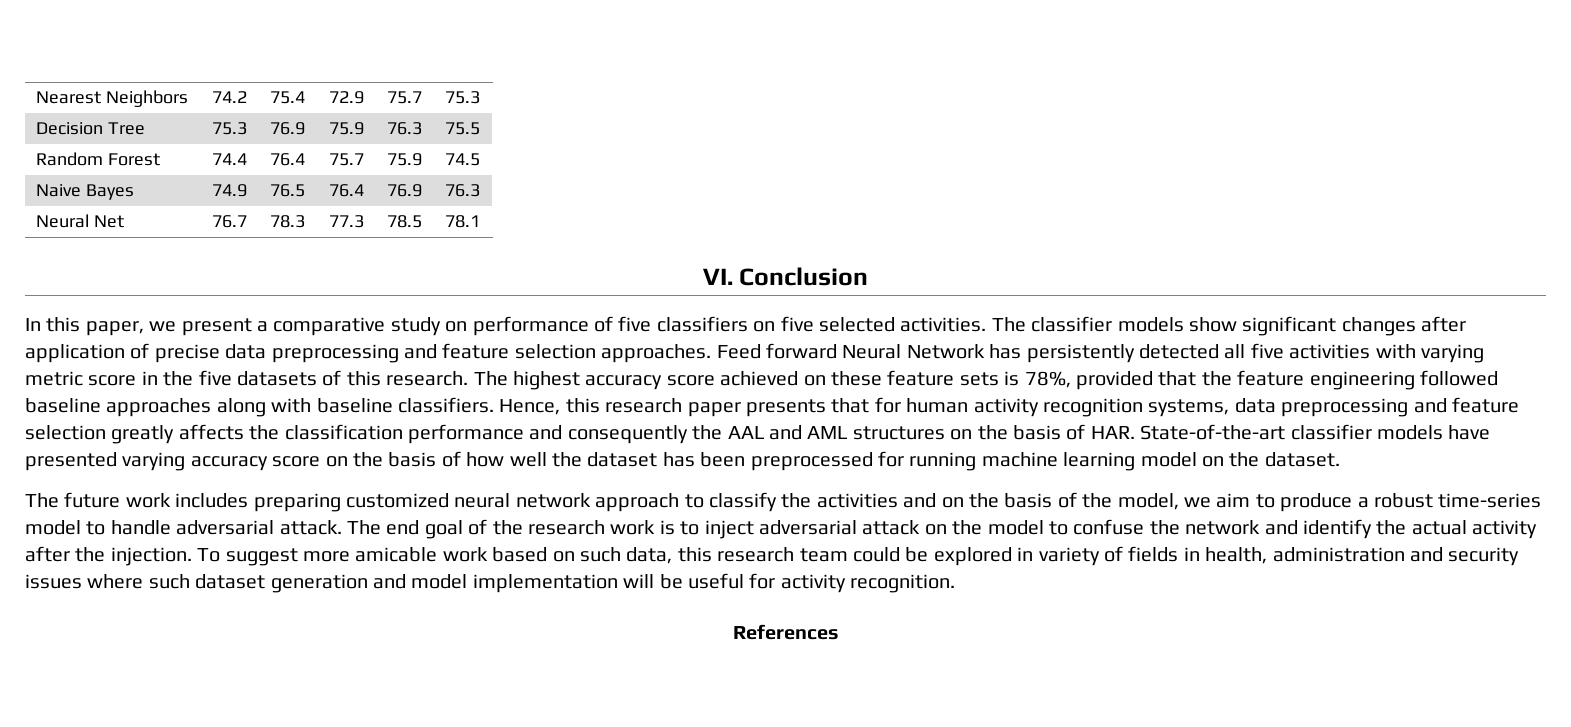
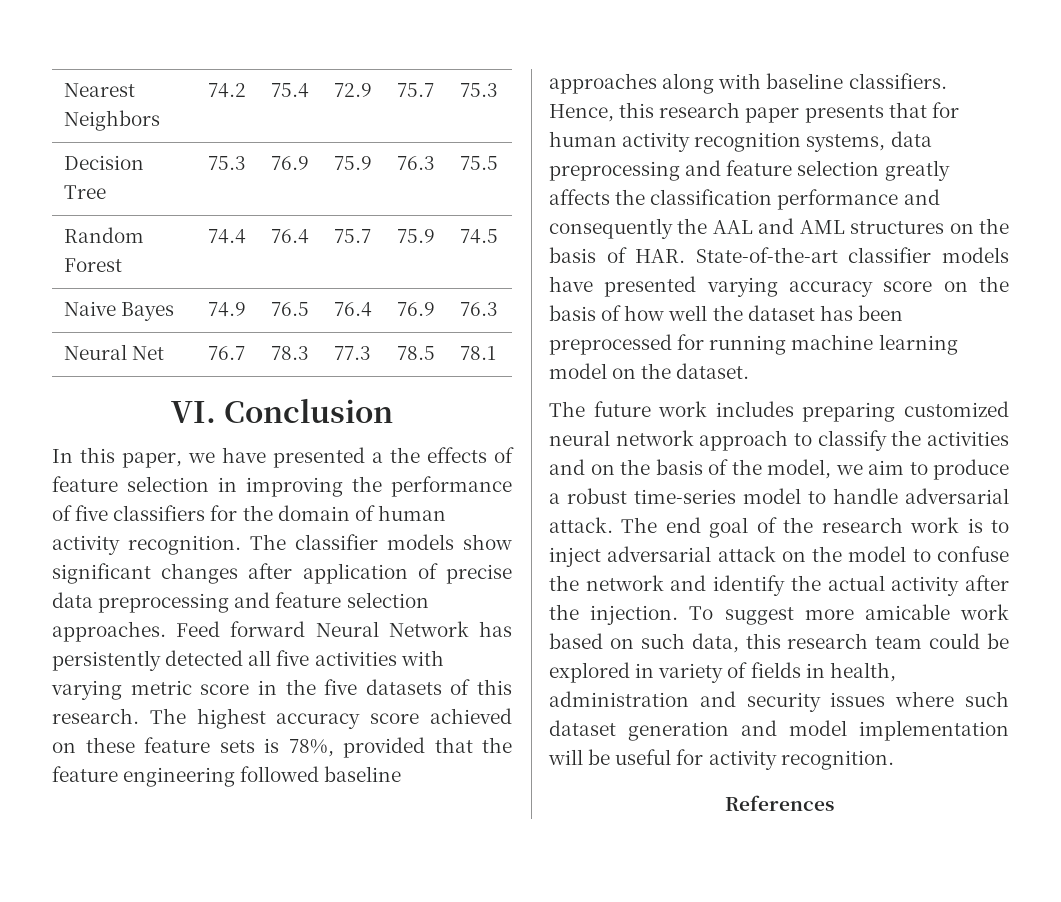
[181,316,987,336] present a comparative study on performance of five classifiers on five selected activities. -> [222,447,514,468] [52,476,512,497] [52,505,446,521] [52,535,241,555] have presented a the effects of feature selection in improving the performance of five classifiers for the domain of human activity recognition.

